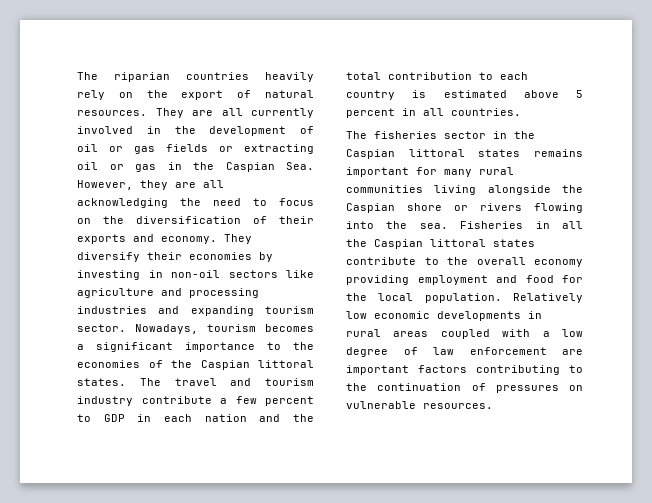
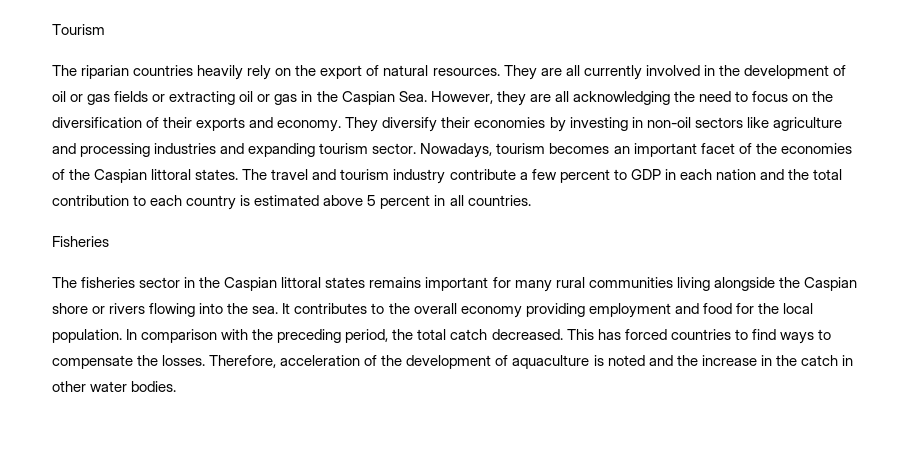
(77, 76) none -> [52,24,105,35] Tourism //
[77,342,281,352] a significant importance to -> [613,143,752,157] an important facet of
(521, 112) none -> [52,236,109,247] // Fisheries
[460,221,583,229] [346,239,535,249] [346,257,416,265] Fisheries in all the Caspian littoral states contribute -> [282,303,368,314] It contributes
[513,293,583,303] [346,311,542,321] [346,329,583,339] [346,347,583,357] [346,365,583,375] [346,383,583,393] [346,401,493,409] Relatively low economic developments in rural areas coupled with a low degree of law enforcement are important factors contributing to the continuation of pressures on vulnerable resources. -> [126,329,831,344] [52,355,853,369] [52,381,177,392] In comparison with the preceding period, the total catch decreased. This has forced countries to find ways to compensate the losses. Therefore, acceleration of the development of aquaculture is noted and the increase in the catch in other water bodies.

